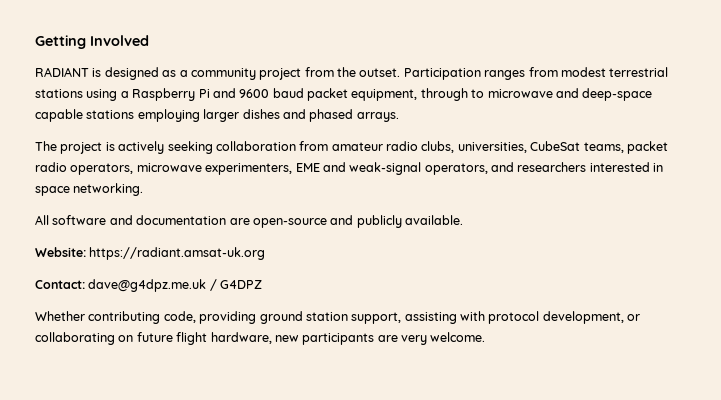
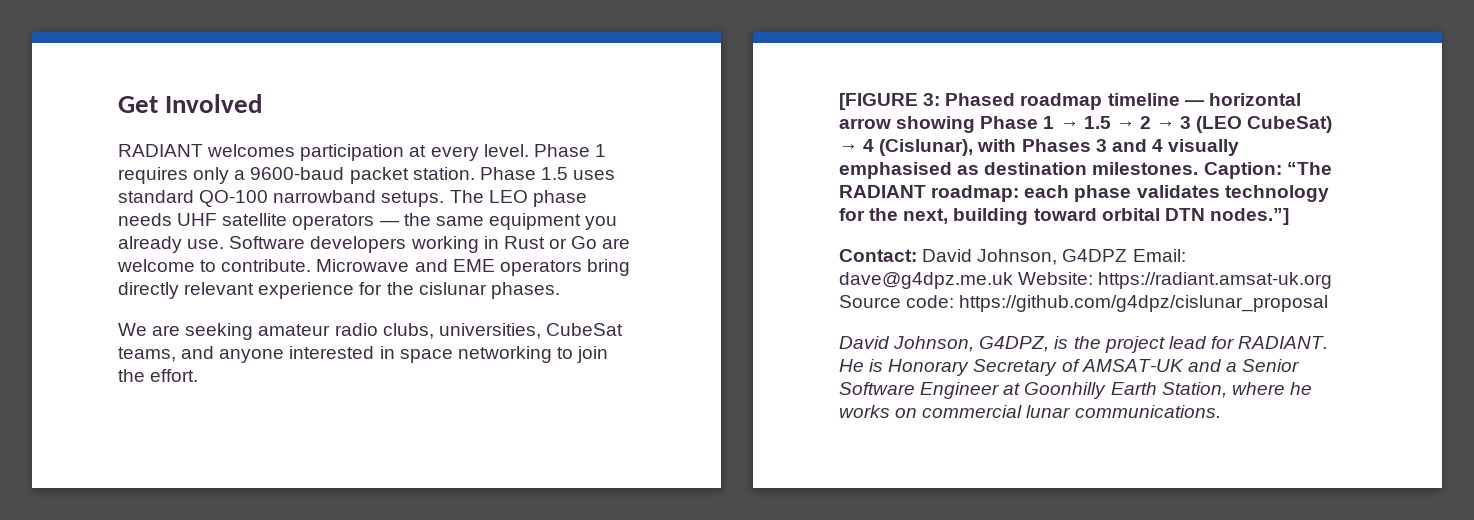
[35,35,86,49] Getting -> [118,96,158,113] Get
[92,67,669,80] [35,88,653,101] [35,109,399,122] [35,141,329,154] is designed as a community project from the outset. Participation ranges from modest terrestrial stations using a Raspberry Pi and 9600 baud packet equipment, through to microwave and deep-space capable stations employing larger dishes and phased arrays. // The project is actively seeking collaboration from -> [207,144,606,161] [118,167,616,184] [118,190,587,207] [118,213,618,230] [118,236,631,253] [117,259,630,276] [118,282,560,299] [118,323,254,340] welcomes participation at every level. Phase 1 requires only a 9600-baud packet station. Phase 1.5 uses standard QO-100 narrowband setups. The LEO phase needs UHF satellite operators — the same equipment you already use. Software developers working in Rust or Go are welcome to contribute. Microwave and EME operators bring directly relevant experience for the cislunar phases. // We are seeking
[626,141,668,154] [35,162,664,175] [35,183,144,196] [35,215,463,228] [35,247,266,260] [35,279,263,292] [35,311,641,324] [35,332,486,345] packet radio operators, microwave experimenters, EME and weak-signal operators, and researchers interested in space networking. // All software and documentation are open-source and publicly available. // Website: https://radiant.amsat-uk.org // Contact: dave@g4dpz.me.uk / G4DPZ // Whether contributing code, providing ground station support, assisting with protocol development, or collaborating on future flight hardware, new participants are very welcome. -> [181,346,609,363] [118,369,199,382] [839,93,1301,110] [839,116,1333,133] [839,139,1240,156] [839,162,1332,179] [839,185,1329,202] [839,208,1289,225] [839,249,1186,265] [839,272,1333,289] [839,295,1329,312] [839,336,1329,353] [839,359,1300,376] [839,382,1312,399] [839,405,1221,418] and anyone interested in space networking to join the effort. // [FIGURE 3: Phased roadmap timeline — horizontal arrow showing Phase 1 → 1.5 → 2 → 3 (LEO CubeSat) → 4 (Cislunar), with Phases 3 and 4 visually emphasised as destination milestones. Caption: “The RADIANT roadmap: each phase validates technology for the next, building toward orbital DTN nodes.”] // Contact: David Johnson, G4DPZ Email: dave@g4dpz.me.uk Website: https://radiant.amsat-uk.org Source code: https://github.com/g4dpz/cislunar_proposal // David Johnson, G4DPZ, is the project lead for RADIANT. He is Honorary Secretary of AMSAT-UK and a Senior Software Engineer at Goonhilly Earth Station, where he works on commercial lunar communications.

